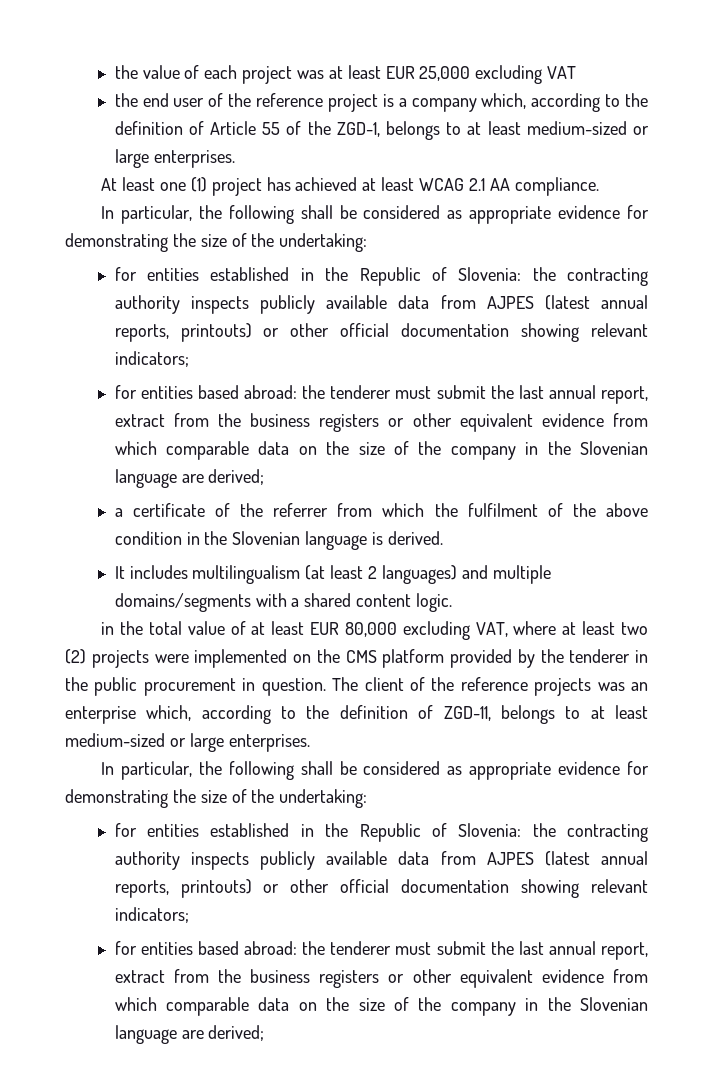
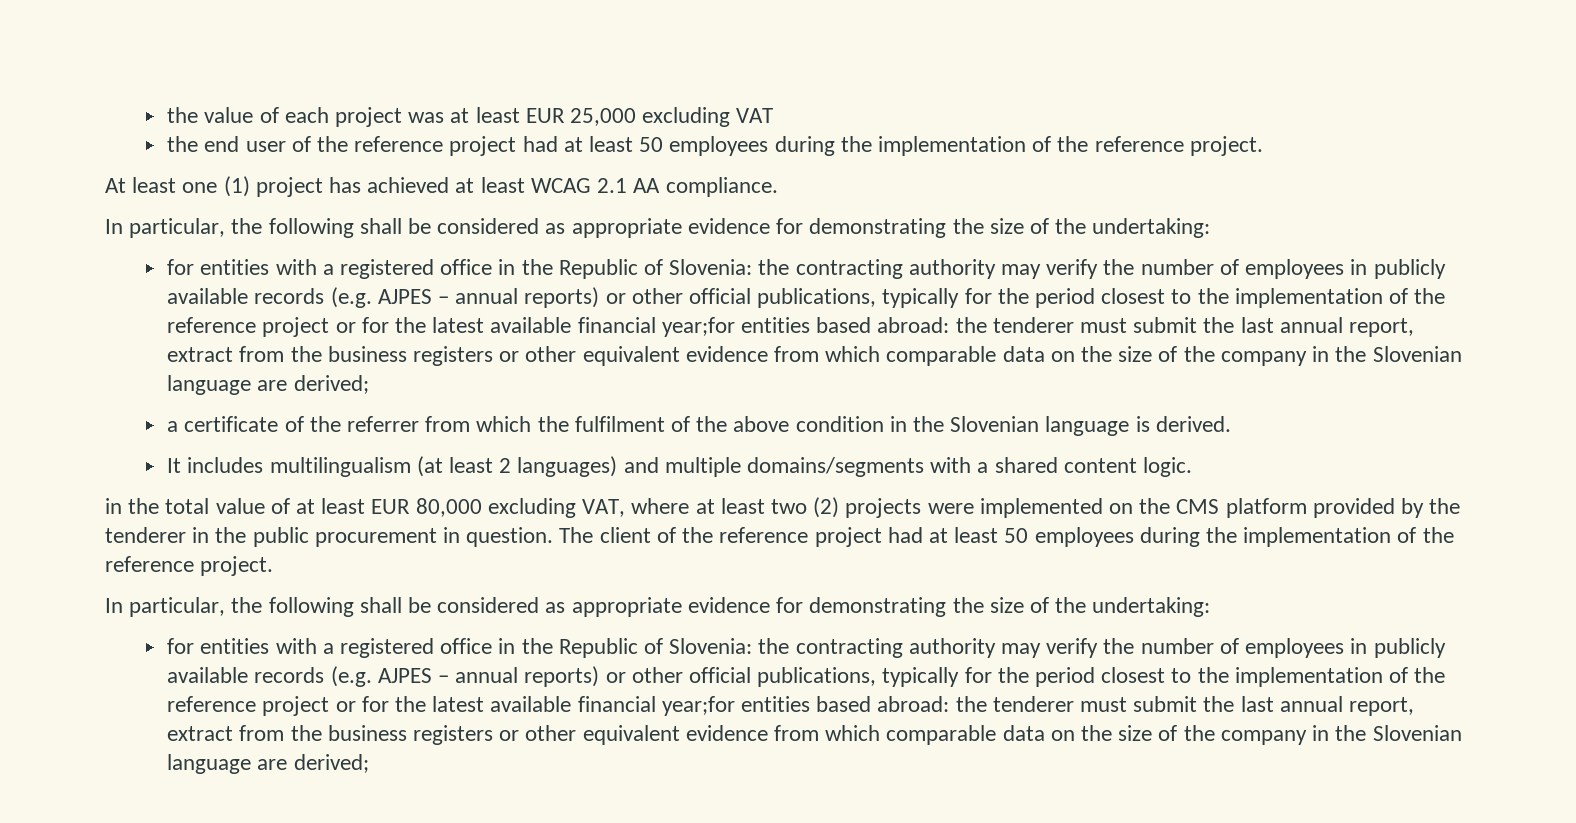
[382,93,648,112] [114,121,649,140] [114,149,235,168] is a company which, according to the definition of Article 55 of the ZGD-1, belongs to at least medium-sized or large enterprises. -> [522,136,1263,156] had at least 50 employees during the implementation of the reference project.
[210,267,648,286] [114,295,648,314] [114,323,648,342] [114,351,189,367] [114,385,137,399] established in the Republic of Slovenia: the contracting authority inspects publicly available data from AJPES (latest annual reports, printouts) or other official documentation showing relevant indicators; // for -> [275,259,1446,279] [167,287,1446,308] [167,317,735,337] with a registered office in the Republic of Slovenia: the contracting authority may verify the number of employees in publicly available records (e.g. AJPES – annual reports) or other official publications, typically for the period closest to the implementation of the reference project or for the latest available financial year;for
[534,678,649,696] [65,705,648,724] [65,733,310,752] projects was an enterprise which, according to the definition of ZGD-11, belongs to at least medium-sized or large enterprises. -> [814,527,1454,547] [105,556,274,576] project had at least 50 employees during the implementation of the reference project.
[210,823,648,842] [114,851,648,870] [114,879,648,898] [114,907,189,923] [114,941,137,955] established in the Republic of Slovenia: the contracting authority inspects publicly available data from AJPES (latest annual reports, printouts) or other official documentation showing relevant indicators; // for -> [275,638,1446,658] [167,666,1446,687] [167,696,735,716] with a registered office in the Republic of Slovenia: the contracting authority may verify the number of employees in publicly available records (e.g. AJPES – annual reports) or other official publications, typically for the period closest to the implementation of the reference project or for the latest available financial year;for

